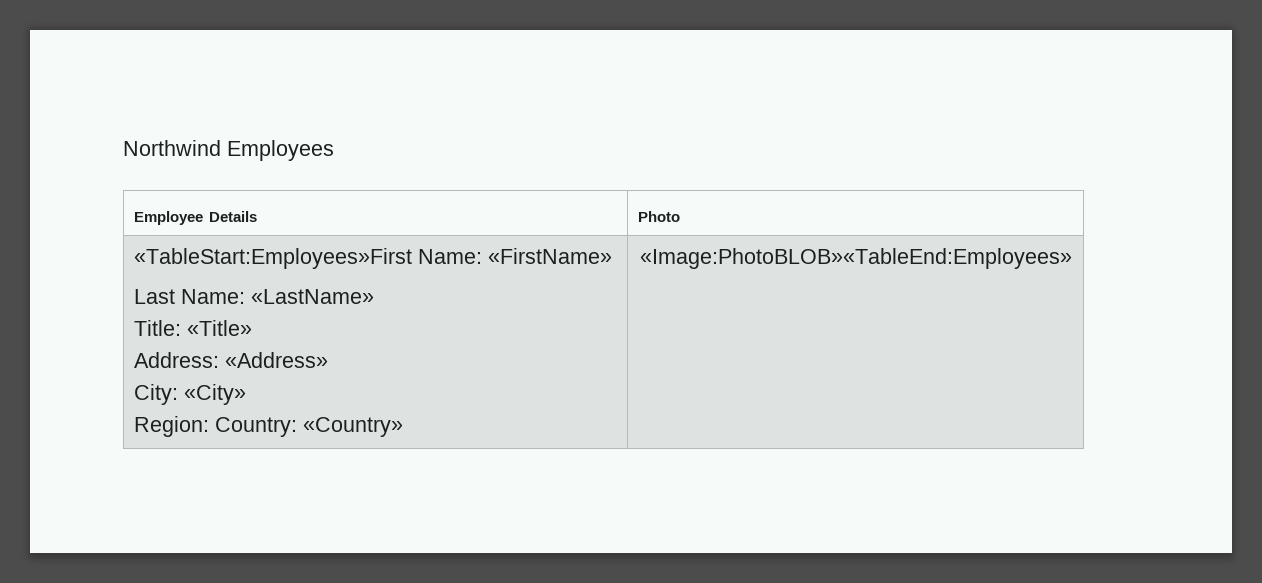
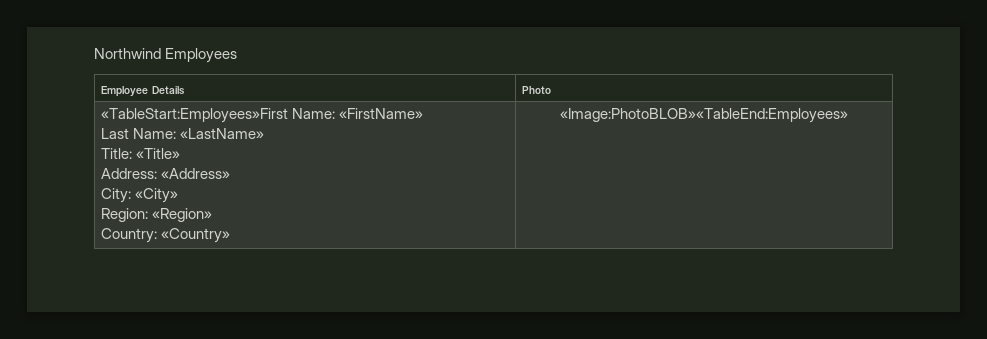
(210, 426) none -> [152,208,213,222] «Region» //

